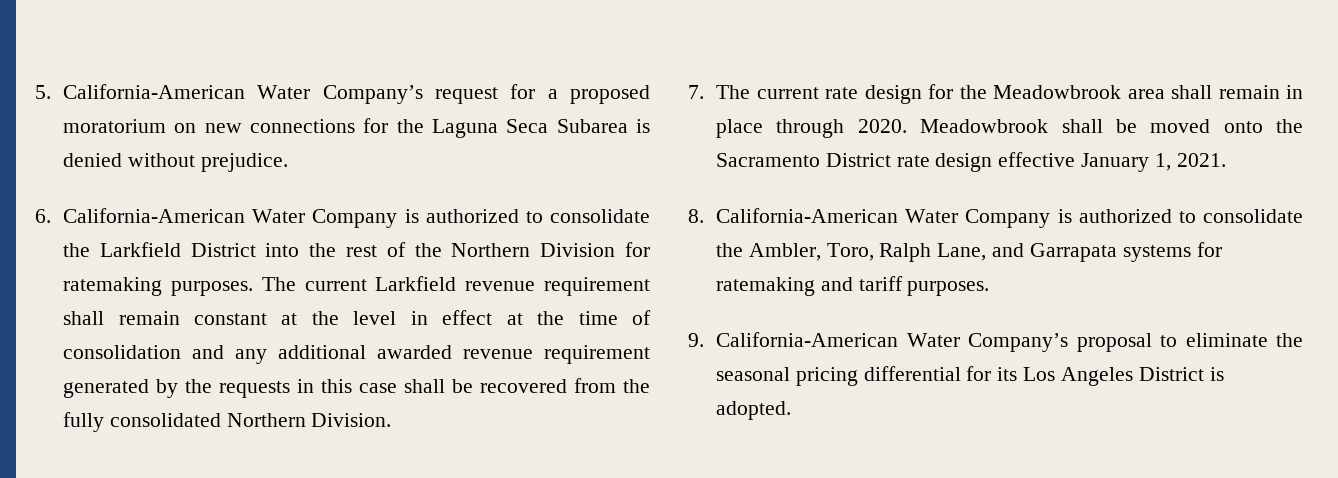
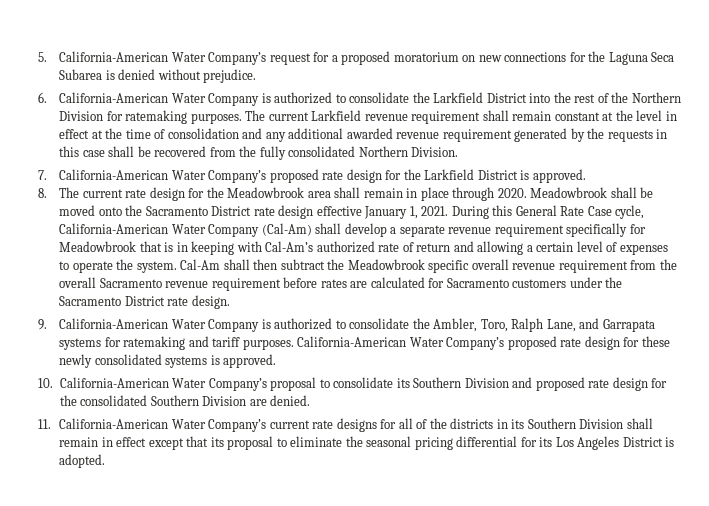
(704, 92) none -> [59,169,586,183] [38,188,47,198] California-American Water Company’s proposed rate design for the Larkfield District is approved. // 8.
[688,209,704,223] // 8. -> [451,205,645,219] [59,223,646,237] [59,241,668,255] [59,259,677,273] [59,277,623,291] [59,295,230,309] [38,319,47,330] During this General Rate Case cycle, California-American Water Company (Cal-Am) shall develop a separate revenue requirement specifically for Meadowbrook that is in keeping with Cal-Am’s authorized rate of return and allowing a certain level of expenses to operate the system. Cal-Am shall then subtract the Meadowbrook specific overall revenue requirement from the overall Sacramento revenue requirement before rates are calculated for Sacramento customers under the Sacramento District rate design. // 9.
[688,333,704,347] // 9. -> [297,336,670,350] [59,354,277,368] [38,378,53,388] California-American Water Company’s proposed rate design for these newly consolidated systems is approved. // 10.
(1178, 341) none -> [333,377,668,391] [59,395,311,406] [38,418,653,432] [59,436,287,450] consolidate its Southern Division and proposed rate design for the consolidated Southern Division are denied. // 11. California-American Water Company’s current rate designs for all of the districts in its Southern Division shall remain in effect except that its proposal to

